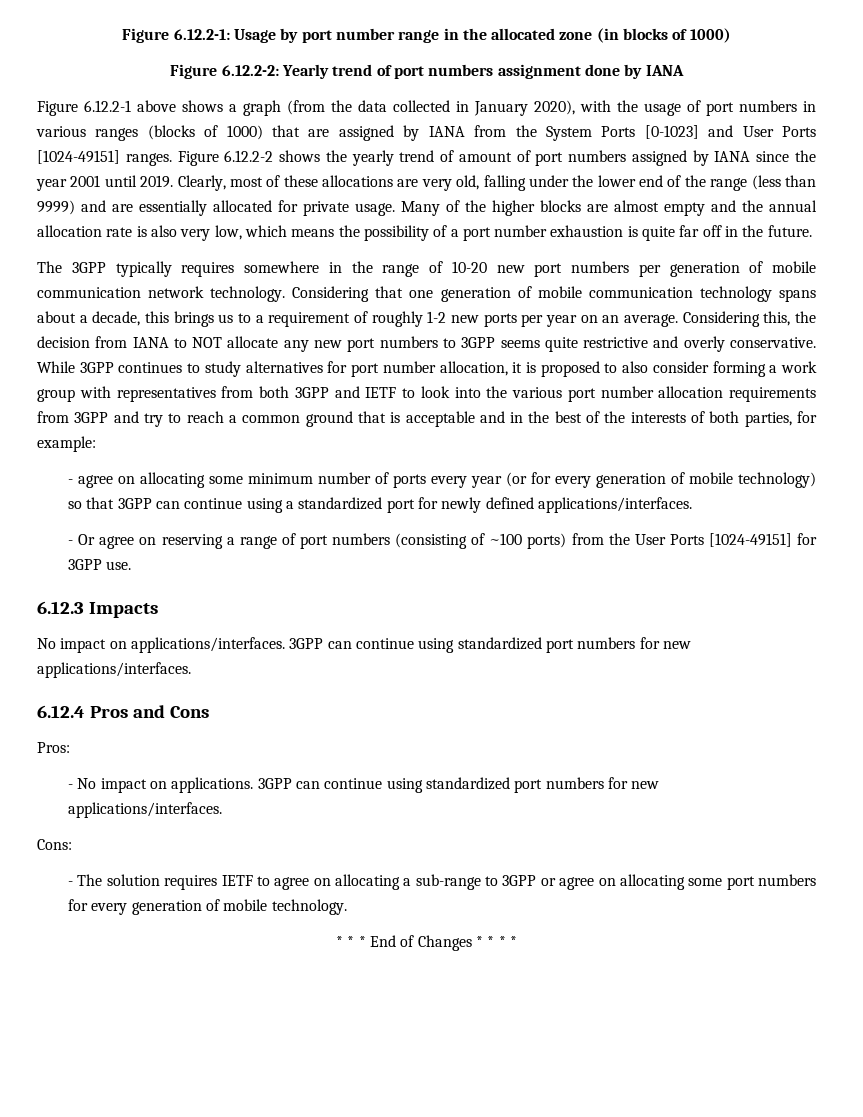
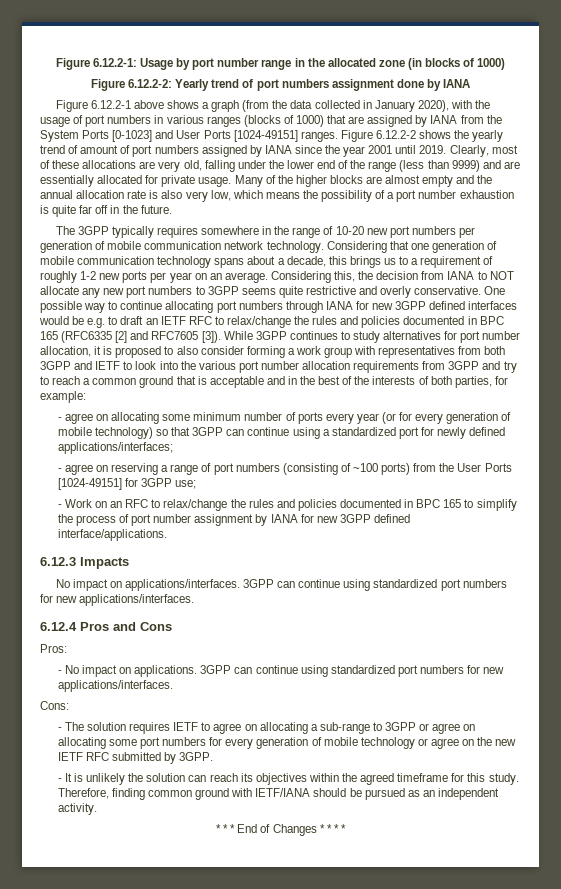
(816, 342) none -> [484,286,506,295] [40,301,518,313] [39,316,504,328] [40,331,221,343] One possible way to continue allocating port numbers through IANA for new 3GPP defined interfaces would be e.g. to draft an IETF RFC to relax/change the rules and policies documented in BPC 165 (RFC6335 [2] and RFC7605 [3]).
[537,497,692,513] [68,534,96,545] applications/interfaces. // - Or -> [57,442,173,454] [57,468,62,472] applications/interfaces; // -
[106,561,132,570] use. -> [175,480,197,489] [57,499,517,511] [57,514,411,526] [57,529,167,541] use; // - Work on an RFC to relax/change the rules and policies documented in BPC 165 to simplify the process of port number assignment by IANA for new 3GPP defined interface/applications.
[271,899,347,915] technology. -> [360,737,517,749] [57,752,214,764] [57,773,519,785] [57,788,500,800] [57,803,97,815] technology or agree on the new IETF RFC submitted by 3GPP. // - It is unlikely the solution can reach its objectives within the agreed timeframe for this study. Therefore, finding common ground with IETF/IANA should be pursued as an independent activity.

